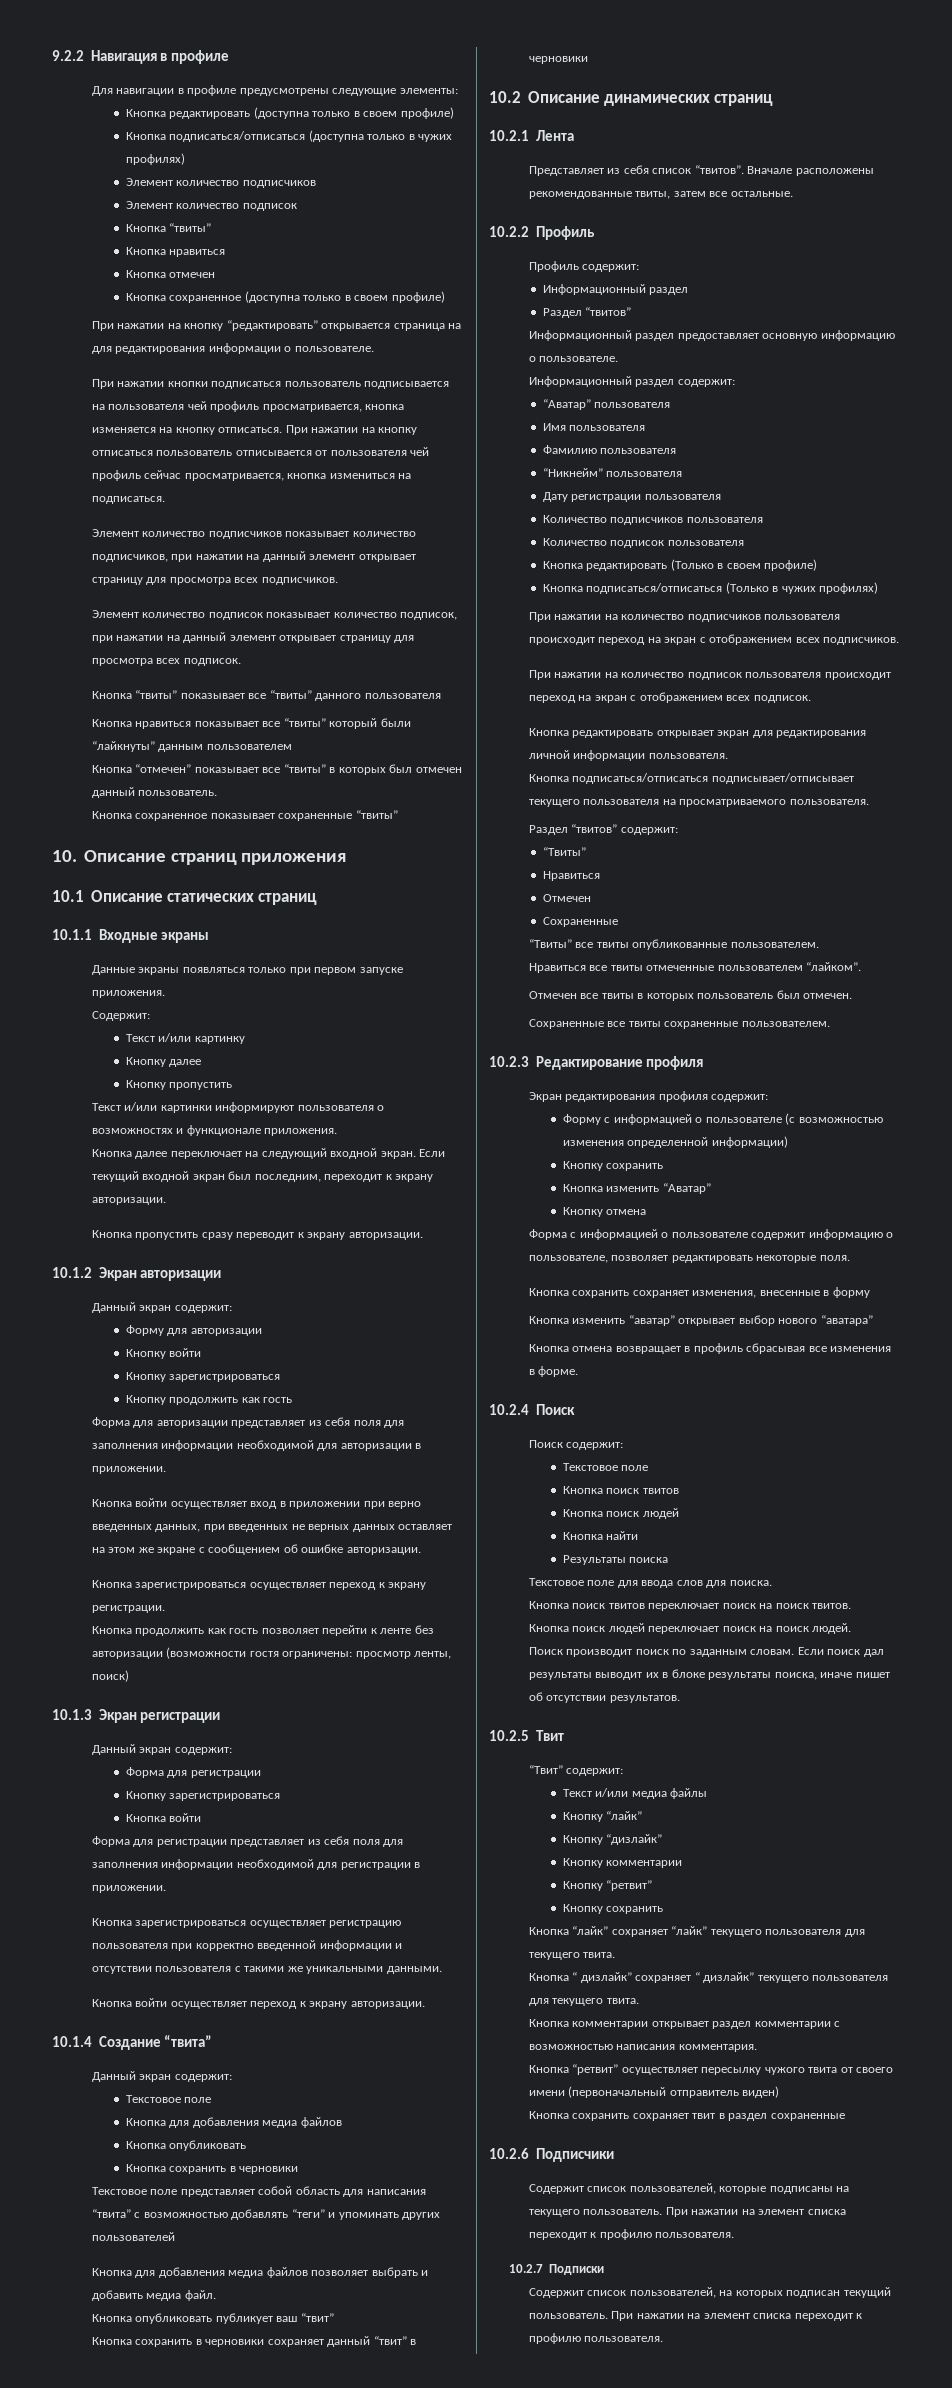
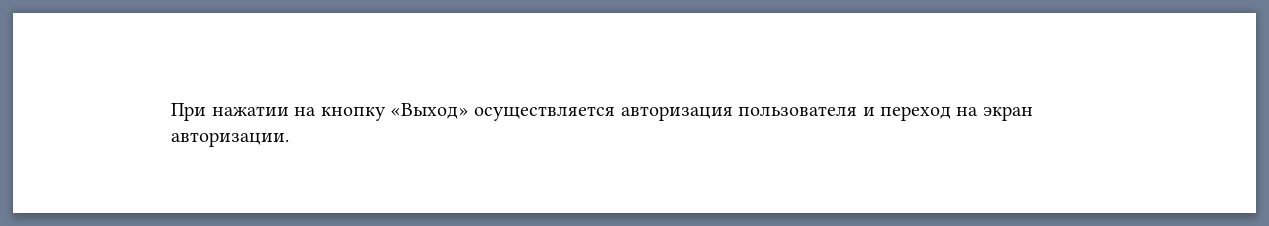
[52,50,230,64] [91,85,458,96] [125,107,454,119] [125,130,453,142] [125,153,185,165] [125,178,316,188] [125,201,297,211] [125,223,212,232] [125,247,226,257] [125,270,216,278] [125,291,445,303] [91,320,462,331] [91,343,374,354] [91,379,450,389] [91,401,405,412] [91,425,418,435] [91,447,430,456] [91,470,412,481] [91,496,165,504] [91,529,416,539] [91,551,416,562] [91,577,338,585] [91,610,458,620] [91,632,415,643] [91,658,241,666] [91,690,441,701] [91,718,411,729] [91,741,292,752] [91,764,462,775] [91,787,218,798] [91,810,398,821] [52,850,347,865] [52,890,318,905] [52,929,210,943] [91,965,403,975] [91,990,165,998] [91,1011,150,1021] [125,1033,245,1044] [125,1057,202,1067] [125,1080,233,1090] [91,1102,385,1113] [91,1125,338,1136] [91,1148,446,1159] [91,1171,434,1182] [91,1197,166,1205] [91,1230,423,1240] [52,1267,222,1281] [91,1302,232,1313] [125,1325,262,1336] [125,1348,202,1359] [125,1372,281,1382] [125,1395,293,1405] [91,1417,405,1428] [91,1440,422,1451] [91,1466,166,1474] [91,1498,422,1509] [91,1524,453,1532] [91,1544,421,1555] [91,1580,427,1590] [91,1605,165,1613] [91,1625,434,1636] [91,1647,452,1659] [91,1670,129,1682] [52,1709,221,1723] [91,1744,232,1755] [125,1767,261,1778] [125,1791,281,1801] [125,1813,202,1822] [91,1836,404,1847] [91,1859,421,1870] [91,1885,166,1893] [91,1918,402,1928] [91,1940,403,1951] [91,1966,442,1974] [91,1998,425,2009] [52,2035,213,2050] [91,2071,232,2082] [125,2095,212,2103] [125,2117,342,2128] [125,2140,247,2151] [125,2164,299,2174] [91,2186,426,2197] [91,2209,441,2220] [91,2232,175,2241] [91,2267,429,2278] [91,2290,216,2301] [91,2313,334,2324] [91,2336,417,2347] [528,56,588,64] [489,91,774,106] [489,130,574,141] [528,165,874,176] [528,191,793,199] [489,226,595,240] [528,261,640,272] [542,284,689,295] [542,307,632,318] [528,330,895,341] [528,356,619,362] [528,376,735,387] [542,399,671,410] [542,423,646,431] [542,445,677,454] [542,468,683,477] [542,492,721,502] [542,515,763,525] [542,538,744,548] [542,559,818,571] [542,582,879,594] [528,612,841,622] [528,634,900,645] [528,670,891,680] [528,692,811,703] [528,728,867,738] [528,750,728,761] [528,773,854,784] [528,799,869,807] [528,824,678,835] [542,847,586,856] [542,871,600,881] [542,894,591,902] [542,917,618,927] [528,939,819,950] [528,962,862,973] [528,990,853,1001] [528,1019,830,1029] [489,1056,704,1070] [528,1091,769,1102] [562,1113,883,1125] [562,1136,788,1148] [562,1161,664,1171] [562,1183,711,1194] [562,1207,647,1217] [528,1229,894,1240] [528,1255,850,1263] [528,1287,870,1298] [528,1315,873,1326] [528,1343,892,1354] [528,1366,579,1377] [489,1404,575,1415] [528,1440,624,1450] [562,1463,649,1471] [562,1486,679,1494] [562,1508,679,1519] [562,1531,639,1540] [562,1555,669,1565] [528,1578,772,1588] [528,1601,852,1611] [528,1623,852,1634] [528,1647,884,1657] [528,1669,890,1680] [528,1692,680,1703] [489,1730,564,1741] [528,1765,624,1776] [562,1788,708,1799] [562,1811,643,1822] [562,1834,663,1845] [562,1858,683,1868] [562,1880,653,1891] [562,1904,664,1914] [528,1926,865,1937] [528,1952,616,1960] [528,1972,889,1983] [528,1998,639,2006] [528,2019,841,2029] [528,2044,757,2052] [528,2064,894,2075] [528,2086,780,2098] [528,2111,845,2121] [489,2148,614,2162] [528,2183,850,2194] [528,2207,846,2217] [528,2229,735,2240] [508,2264,605,2275] [528,2287,891,2298] [528,2311,863,2321] [528,2333,664,2344] 9.2.2 Навигация в профиле // Для навигации в профиле предусмотрены следующие элементы: // Кнопка редактировать (доступна только в своем профиле) // Кнопка подписаться/отписаться (доступна только в чужих профилях) // Элемент количество подписчиков // Элемент количество подписок // Кнопка “твиты” // Кнопка нравиться // Кнопка отмечен // Кнопка сохраненное (доступна только в своем профиле) // При нажатии на кнопку “редактировать” открывается страница на для редактирования информации о пользователе. // При нажатии кнопки подписаться пользователь подписывается на пользователя чей профиль просматривается, кнопка изменяется на кнопку отписаться. При нажатии на кнопку отписаться пользователь отписывается от пользователя чей профиль сейчас просматривается, кнопка измениться на подписаться. // Элемент количество подписчиков показывает количество подписчиков, при нажатии на данный элемент открывает страницу для просмотра всех подписчиков. // Элемент количество подписок показывает количество подписок, при нажатии на данный элемент открывает страницу для просмотра всех подписок. // Кнопка “твиты” показывает все “твиты” данного пользователя // Кнопка нравиться показывает все “твиты” который были “лайкнуты” данным пользователем // Кнопка “отмечен” показывает все “твиты” в которых был отмечен данный пользователь. // Кнопка сохраненное показывает сохраненные “твиты” // 10. Описание страниц приложения // 10.1 Описание статических страниц // 10.1.1 Входные экраны // Данные экраны появляться только при первом запуске приложения. // Содержит: // Текст и/или картинку // Кнопку далее // Кнопку пропустить // Текст и/или картинки информируют пользователя о возможностях и функционале приложения. // Кнопка далее переключает на следующий входной экран. Если текущий входной экран был последним, переходит к экрану авторизации. // Кнопка пропустить сразу переводит к экрану авторизации. // 10.1.2 Экран авторизации // Данный экран содержит: // Форму для авторизации // Кнопку войти // Кнопку зарегистрироваться // Кнопку продолжить как гость // Форма для авторизации представляет из себя поля для заполнения информации необходимой для авторизации в приложении. // Кнопка войти осуществляет вход в приложении при верно введенных данных, при введенных не верных данных оставляет на этом же экране с сообщением об ошибке авторизации. // Кнопка зарегистрироваться осуществляет переход к экрану регистрации. // Кнопка продолжить как гость позволяет перейти к ленте без авторизации (возможности гостя ограничены: просмотр ленты, поиск) // 10.1.3 Экран регистрации // Данный экран содержит: // Форма для регистрации // Кнопку зарегистрироваться // Кнопка войти // Форма для регистрации представляет из себя поля для заполнения информации необходимой для регистрации в приложении. // Кнопка зарегистрироваться осуществляет регистрацию пользователя при корректно введенной информации и отсутствии пользователя с такими же уникальными данными. // Кнопка войти осуществляет переход к экрану авторизации. // 10.1.4 Создание “твита” // Данный экран содержит: // Текстовое поле // Кнопка для добавления медиа файлов // Кнопка опубликовать // Кнопка сохранить в черновики // Текстовое поле представляет собой область для написания “твита” с возможностью добавлять “теги” и упоминать других пользователей // Кнопка для добавления медиа файлов позволяет выбрать и добавить медиа файл. // Кнопка опубликовать публикует ваш “твит” // Кнопка сохранить в черновики сохраняет данный “твит” в черновики // 10.2 Описание динамических страниц // 10.2.1 Лента // Представляет из себя список “твитов”. Вначале расположены рекомендованные твиты, затем все остальные. // 10.2.2 Профиль // Профиль содержит: // Информационный раздел // Раздел “твитов” // Информационный раздел предоставляет основную информацию о пользователе. // Информационный раздел содержит: // “Аватар” пользователя // Имя пользователя // Фамилию пользователя // “Никнейм” пользователя // Дату регистрации пользователя // Количество подписчиков пользователя // Количество подписок пользователя // Кнопка редактировать (Только в своем профиле) // Кнопка подписаться/отписаться (Только в чужих профилях) // При нажатии на количество подписчиков пользователя происходит переход на экран с отображением всех подписчиков. // При нажатии на количество подписок пользователя происходит переход на экран с отображением всех подписок. // Кнопка редактировать открывает экран для редактирования личной информации пользователя. // Кнопка подписаться/отписаться подписывает/отписывает текущего пользователя на просматриваемого пользователя. // Раздел “твитов” содержит: // “Твиты” // Нравиться // Отмечен // Сохраненные // “Твиты” все твиты опубликованные пользователем. // Нравиться все твиты отмеченные пользователем “лайком”. // Отмечен все твиты в которых пользователь был отмечен. // Сохраненные все твиты сохраненные пользователем. // 10.2.3 Редактирование профиля // Экран редактирования профиля содержит: // Форму с информацией о пользователе (с возможностью изменения определенной информации) // Кнопку сохранить // Кнопка изменить “Аватар” // Кнопку отмена // Форма с информацией о пользователе содержит информацию о пользователе, позволяет редактировать некоторые поля. // Кнопка сохранить сохраняет изменения, внесенные в форму // Кнопка изменить “аватар” открывает выбор нового “аватара” // Кнопка отмена возвращает в профиль сбрасывая все изменения в форме. // 10.2.4 Поиск // Поиск содержит: // Текстовое поле // Кнопка поиск твитов // Кнопка поиск людей // Кнопка найти // Результаты поиска // Текстовое поле для ввода слов для поиска. // Кнопка поиск твитов переключает поиск на поиск твитов. // Кнопка поиск людей переключает поиск на поиск людей. // Поиск производит поиск по заданным словам. Если поиск дал результаты выводит их в блоке результаты поиска, иначе пишет об отсутствии результатов. // 10.2.5 Твит // “Твит” содержит: // Текст и/или медиа файлы // Кнопку “лайк” // Кнопку “дизлайк” // Кнопку комментарии // Кнопку “ретвит” // Кнопку сохранить // Кнопка “лайк” сохраняет “лайк” текущего пользователя для текущего твита. // Кнопка “ дизлайк” сохраняет “ дизлайк” текущего пользователя для текущего твита. // Кнопка комментарии открывает раздел комментарии с возможностью написания комментария. // Кнопка “ретвит” осуществляет пересылку чужого твита от своего имени (первоначальный отправитель виден) // Кнопка сохранить сохраняет твит в раздел сохраненные // 10.2.6 Подписчики // Содержит список пользователей, которые подписаны на текущего пользователь. При нажатии на элемент списка переходит к профилю пользователя. // 10.2.7 Подписки // Содержит список пользователей, на которых подписан текущий пользователь. При нажатии на элемент списка переходит к профилю пользователя. -> [171,103,1033,121] [171,132,290,147] При нажатии на кнопку «Выход» осуществляется авторизация пользователя и переход на экран авторизации.

